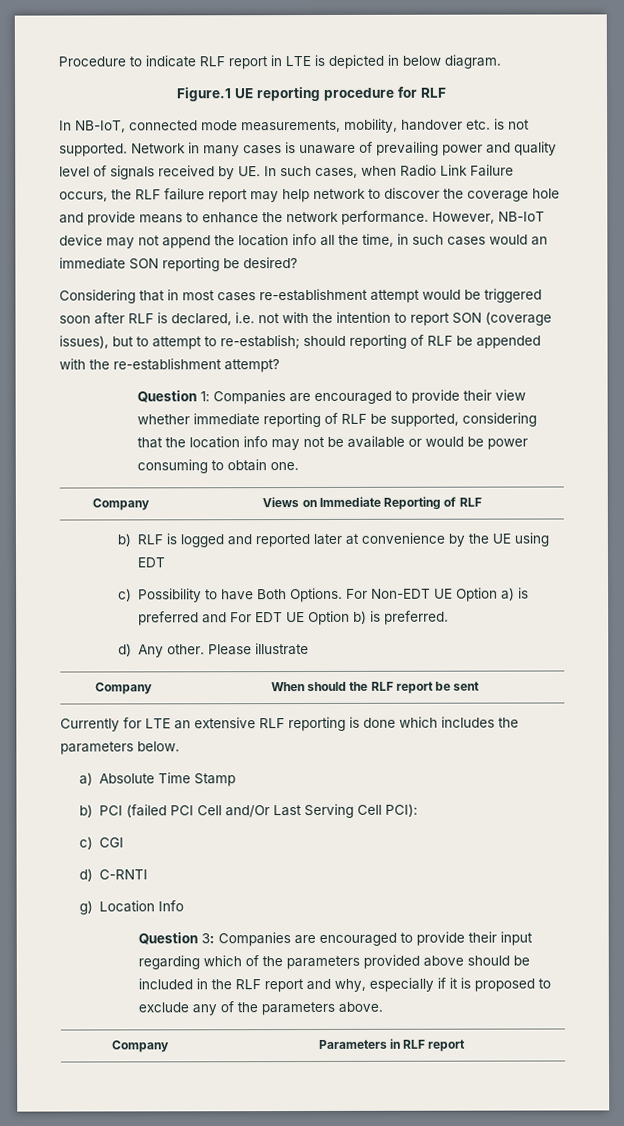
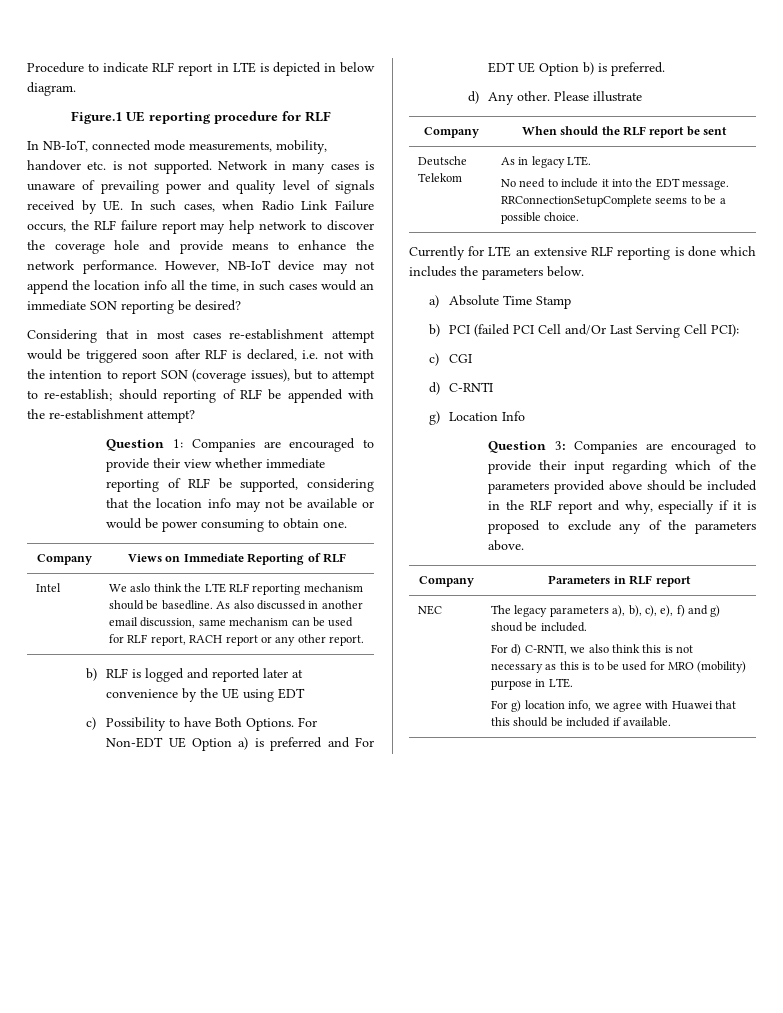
(482, 502) none -> [35,583,61,592] [108,583,363,595] [108,600,363,610] [108,617,354,628] [108,634,364,646] // Intel | We aslo think the LTE RLF reporting mechanism should be basedline. As also discussed in another email discussion, same mechanism can be used for RLF report, RACH report or any other report.
(481, 686) none -> [417,156,467,166] [417,173,462,182] [500,156,592,168] [500,178,729,190] [500,195,726,207] [500,212,580,224] // Deutsche Telekom | As in legacy LTE. // No need to include it into the EDT message. RRConnectionSetupComplete seems to be a possible choice.
(467, 1045) none -> [417,605,442,615] [490,605,721,617] [490,622,587,632] [490,644,693,656] [490,661,747,673] [490,678,573,690] [490,700,736,712] [490,717,671,727] // NEC | The legacy parameters a), b), c), e), f) and g) shoud be included. // For d) C-RNTI, we also think this is not necessary as this is to be used for MRO (mobility) purpose in LTE. // For g) location info, we agree with Huawei that this should be included if available.

